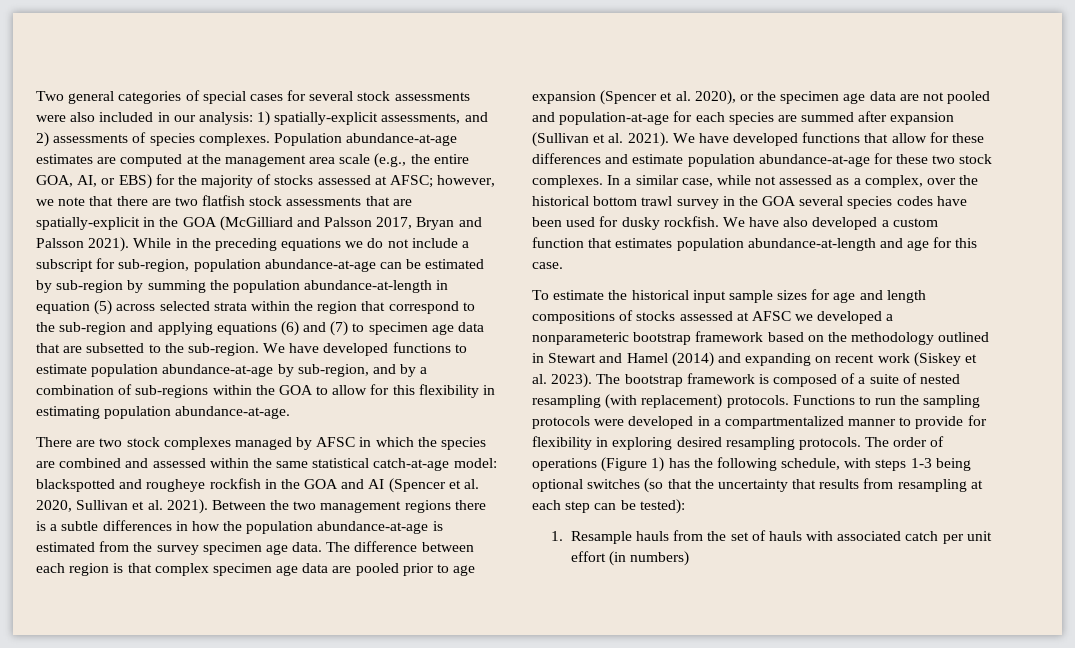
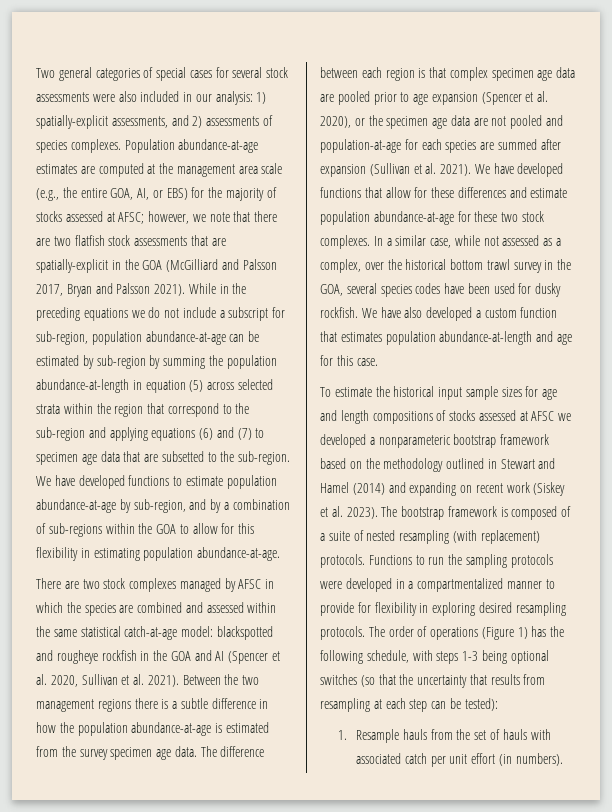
[102,520,172,531] differences -> [211,698,256,709] difference
[762,196,797,206] GOA -> [320,284,343,296] GOA,
[630,551,690,566] numbers) -> [515,753,563,766] numbers).

